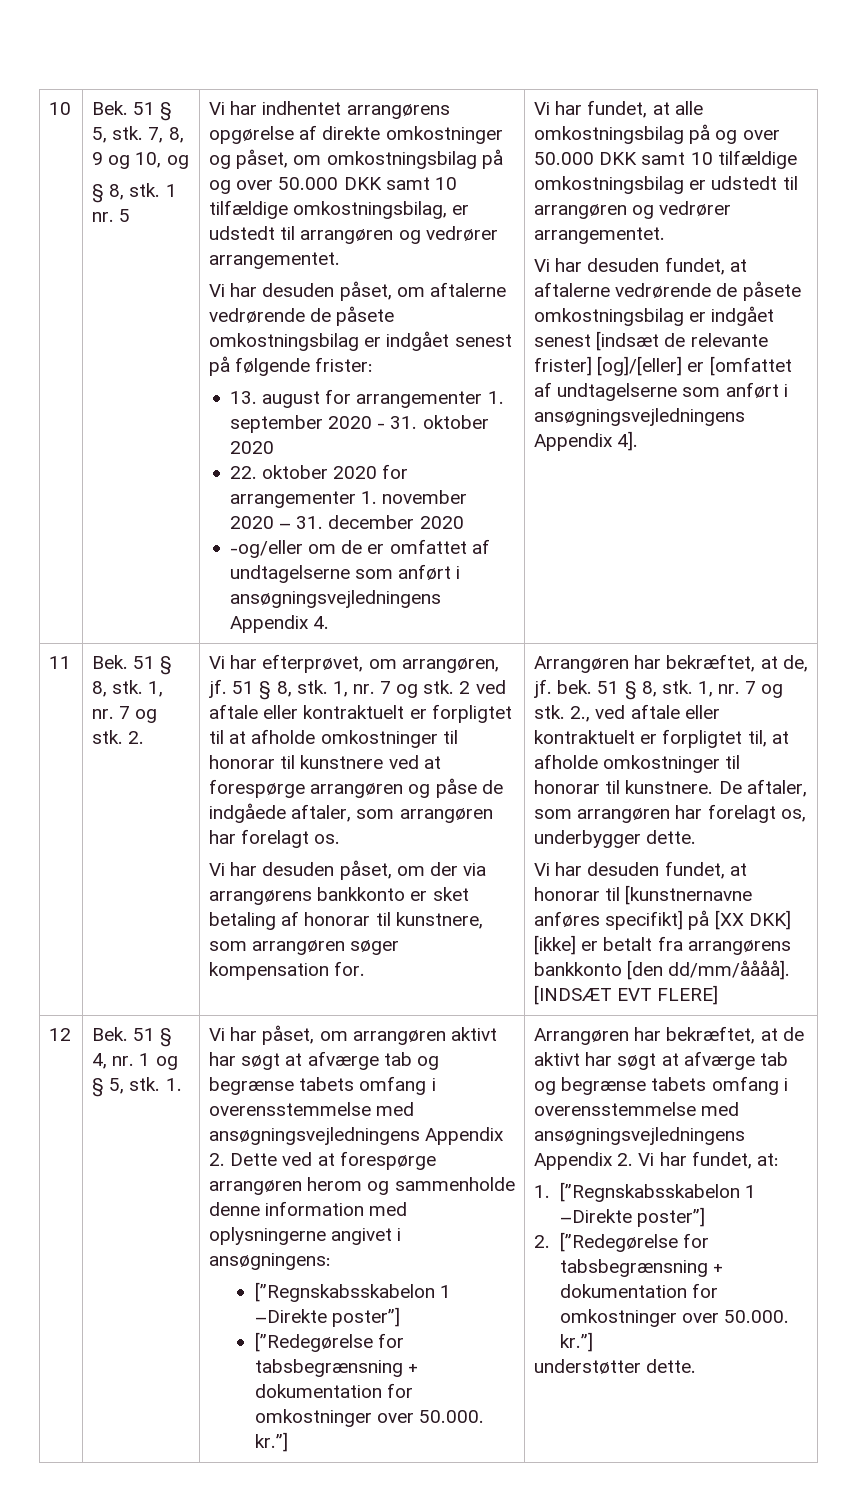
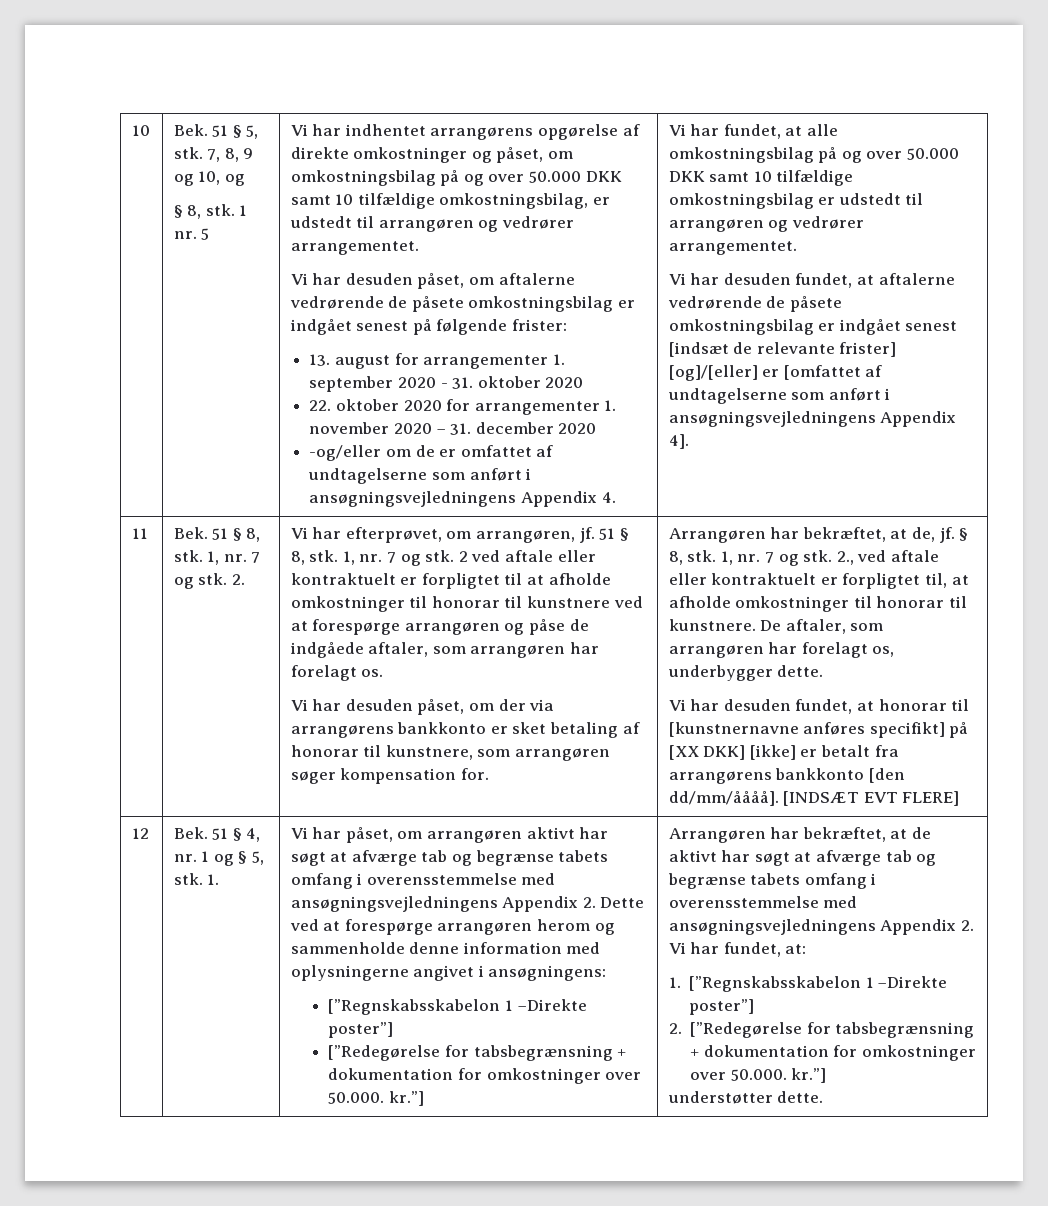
[557,680,620,694] bek. 51 -> (955, 535) none

